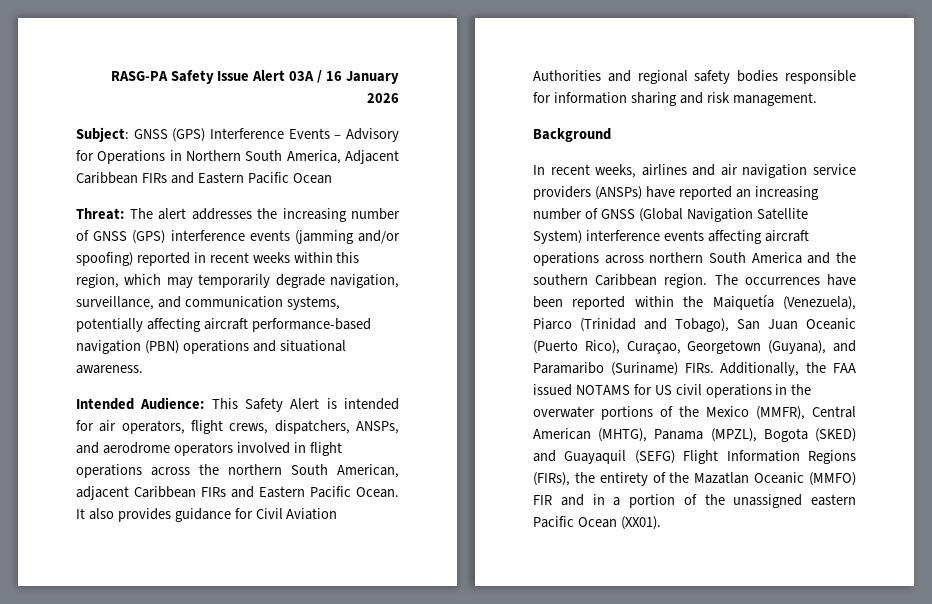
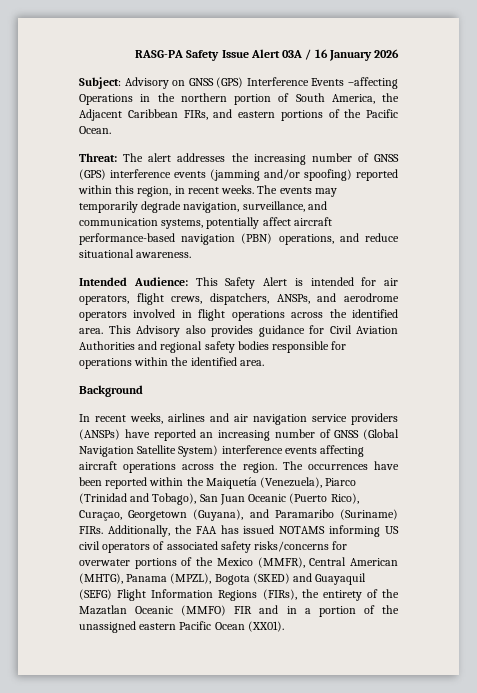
(129, 134) none -> [124,77,186,89] Advisory on
[334,128,399,142] [76,150,241,164] – Advisory for Operations in Northern -> [348,77,398,89] [79,93,290,105] –affecting Operations in the northern portion of
(341, 157) none -> [382,93,399,102] the
[141,172,332,184] FIRs and Eastern Pacific Ocean -> [183,109,398,121] [79,126,111,134] FIRs, and eastern portions of the Pacific Ocean.
[193,252,360,263] [76,274,162,288] in recent weeks within this region, which -> [78,185,312,197] within this region, in recent weeks. The events
[146,318,201,332] affecting -> [262,217,291,226] affect
[182,340,276,354] operations and -> [278,233,399,245] operations, and reduce
[228,464,399,478] [76,486,399,500] [76,508,85,519] northern South American, adjacent Caribbean FIRs and Eastern Pacific Ocean. It -> [352,309,398,318] [79,325,180,337] identified area. This Advisory
[553,92,817,106] information sharing and risk management. -> [79,357,264,369] operations within the identified area.
[649,252,856,264] [533,274,658,286] northern South America and the southern Caribbean -> [220,461,238,470] the
(856, 368) none -> [220,525,239,534] has
[633,384,652,395] for -> [329,525,381,537] informing
[705,384,812,398] operations in the -> [102,541,348,553] operators of associated safety risks/concerns for

